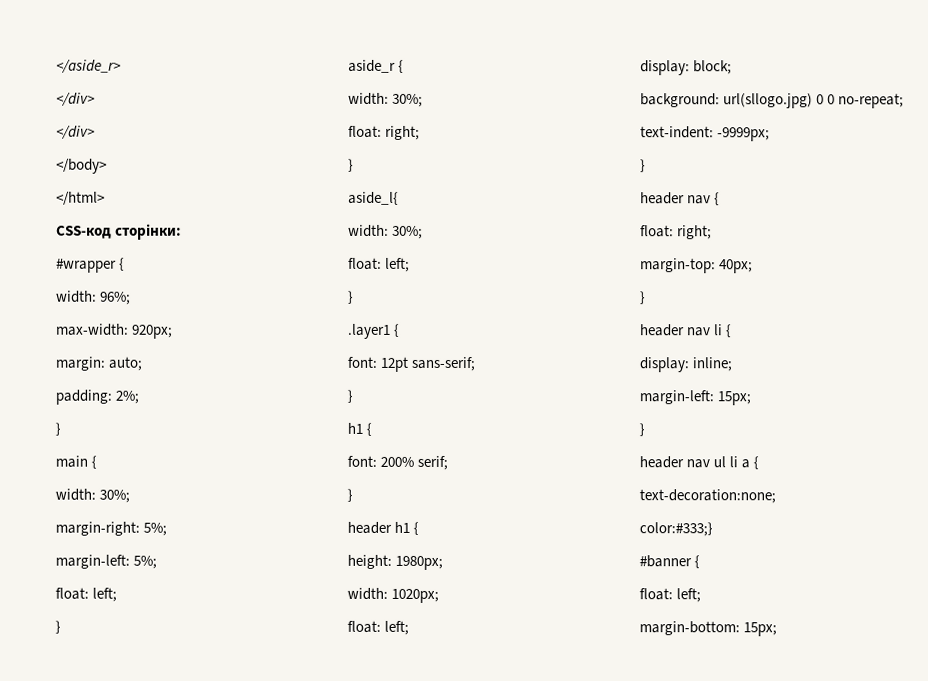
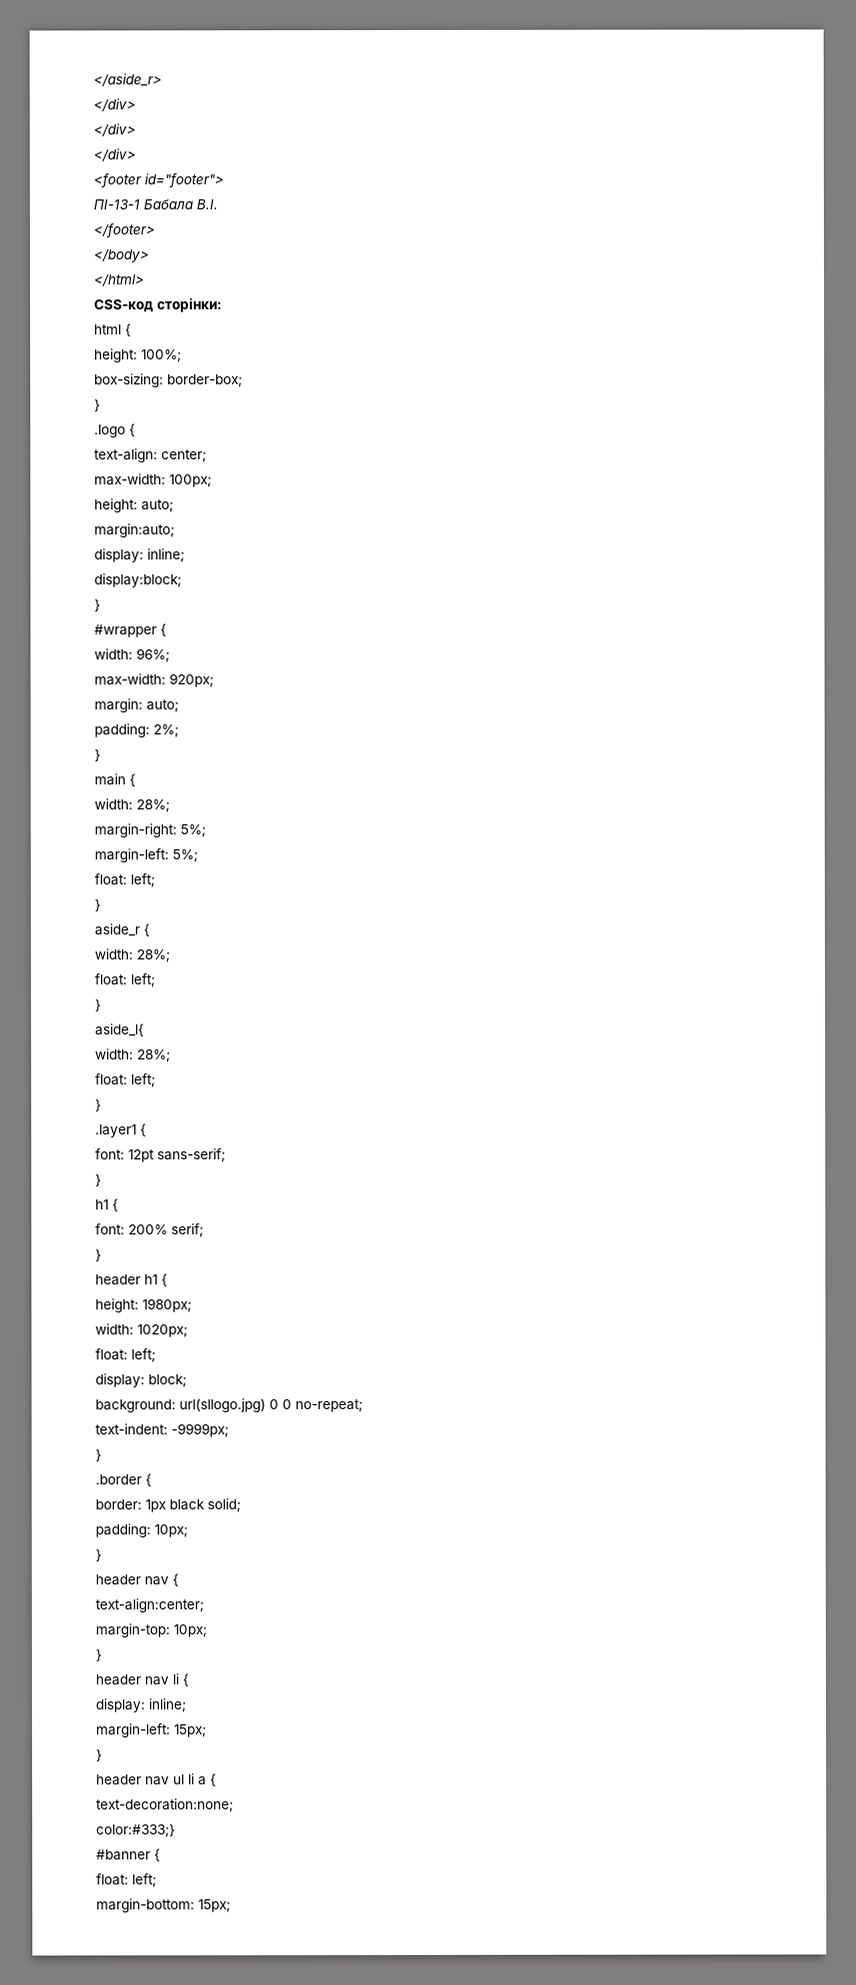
[56,158,107,174] [56,191,105,206] [56,223,183,240] </body> // </html> // CSS-код сторінки: -> [93,148,136,162] [93,173,224,188] [93,199,218,210] [93,223,155,238] [93,249,149,263] [93,274,145,287] [94,298,223,313] [94,323,132,337] [94,348,182,363] [94,373,243,388] [94,399,101,412] [94,423,136,438] [94,448,207,463] [94,473,212,488] [94,498,174,513] [94,523,175,538] [94,548,185,563] [94,573,182,588] [94,599,101,612] </div> // <footer id="footer"> // ПІ-13-1 Бабала В.І. // </footer> // </body> // </html> // CSS-код сторінки: // html { // height: 100%; // box-sizing: border-box; // } // .logo { // text-align: center; // max-width: 100px; // height: auto; // margin:auto; // display: inline; // display:block; // }
[99,489,131,503] 30%; -> [136,799,170,813] 28%;
[392,93,424,107] [348,125,421,140] 30%; // float: right; -> [136,949,170,963] [94,973,155,988] 28%; // float: left;
[392,225,424,239] 30%; -> [137,1049,171,1063] 28%;
(646, 166) none -> [95,1473,152,1487] [95,1498,241,1513] [95,1523,188,1538] [95,1549,102,1562] // .border { // border: 1px black solid; // padding: 10px; // }
[640,225,713,240] float: right; -> [95,1598,204,1613] text-align:center;
[719,259,754,274] 40px; -> [173,1624,207,1638] 10px;

